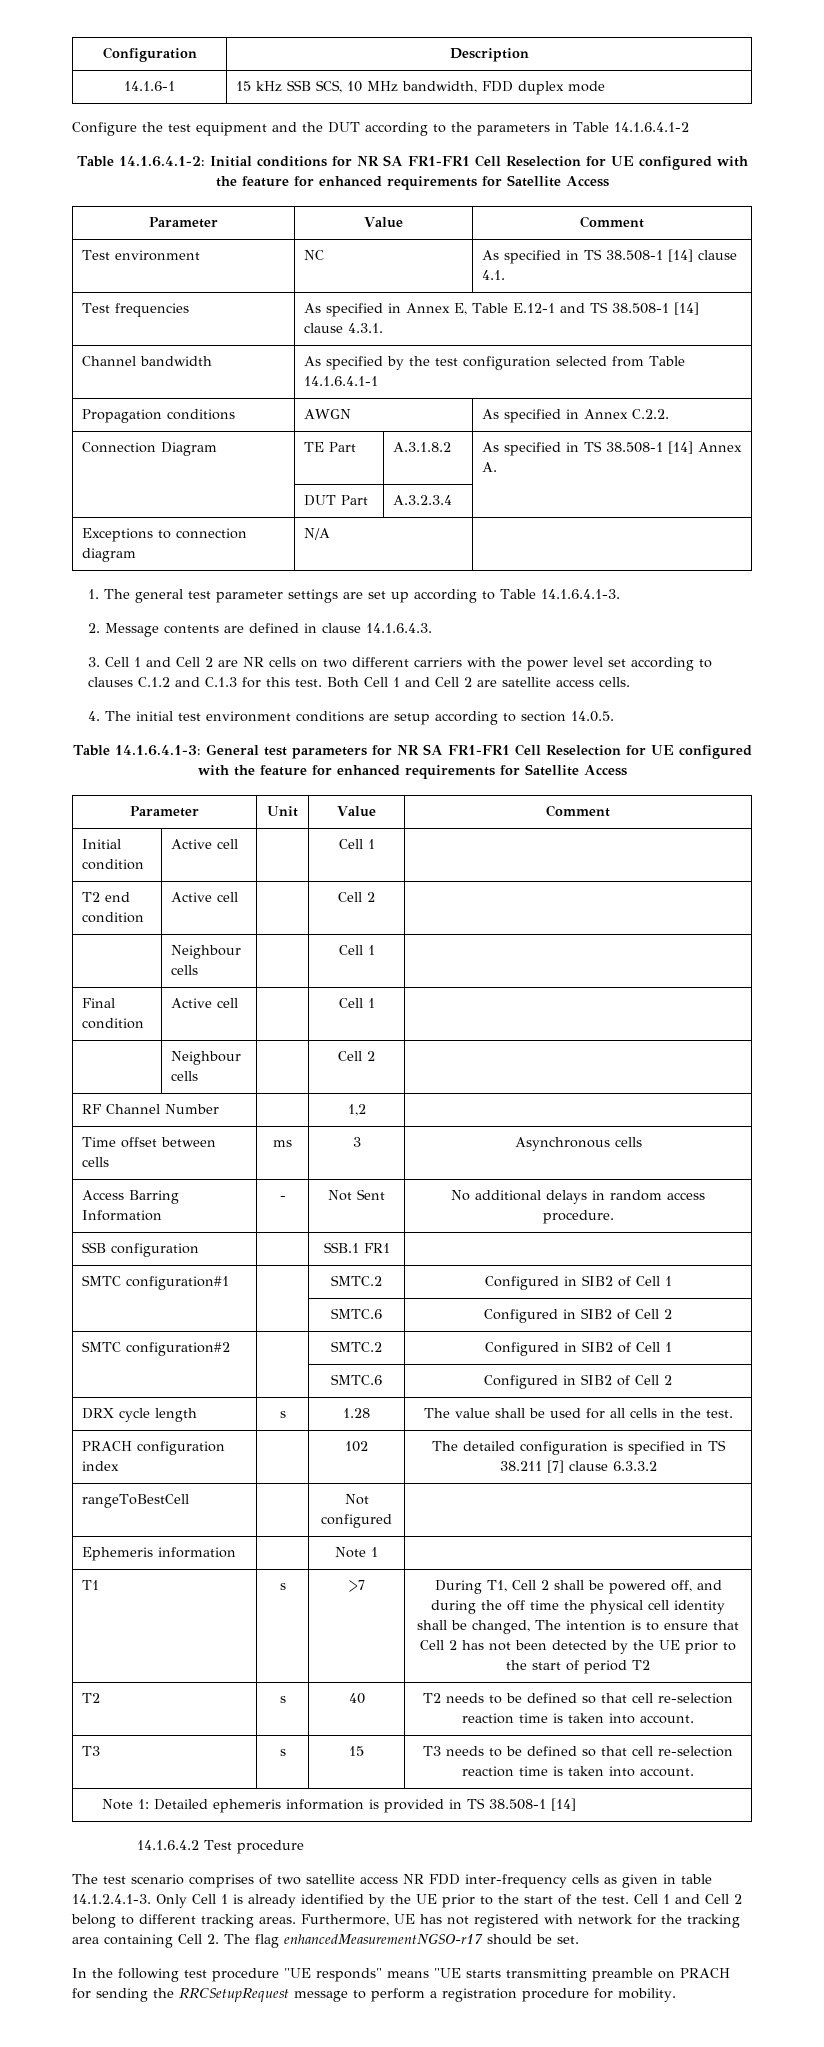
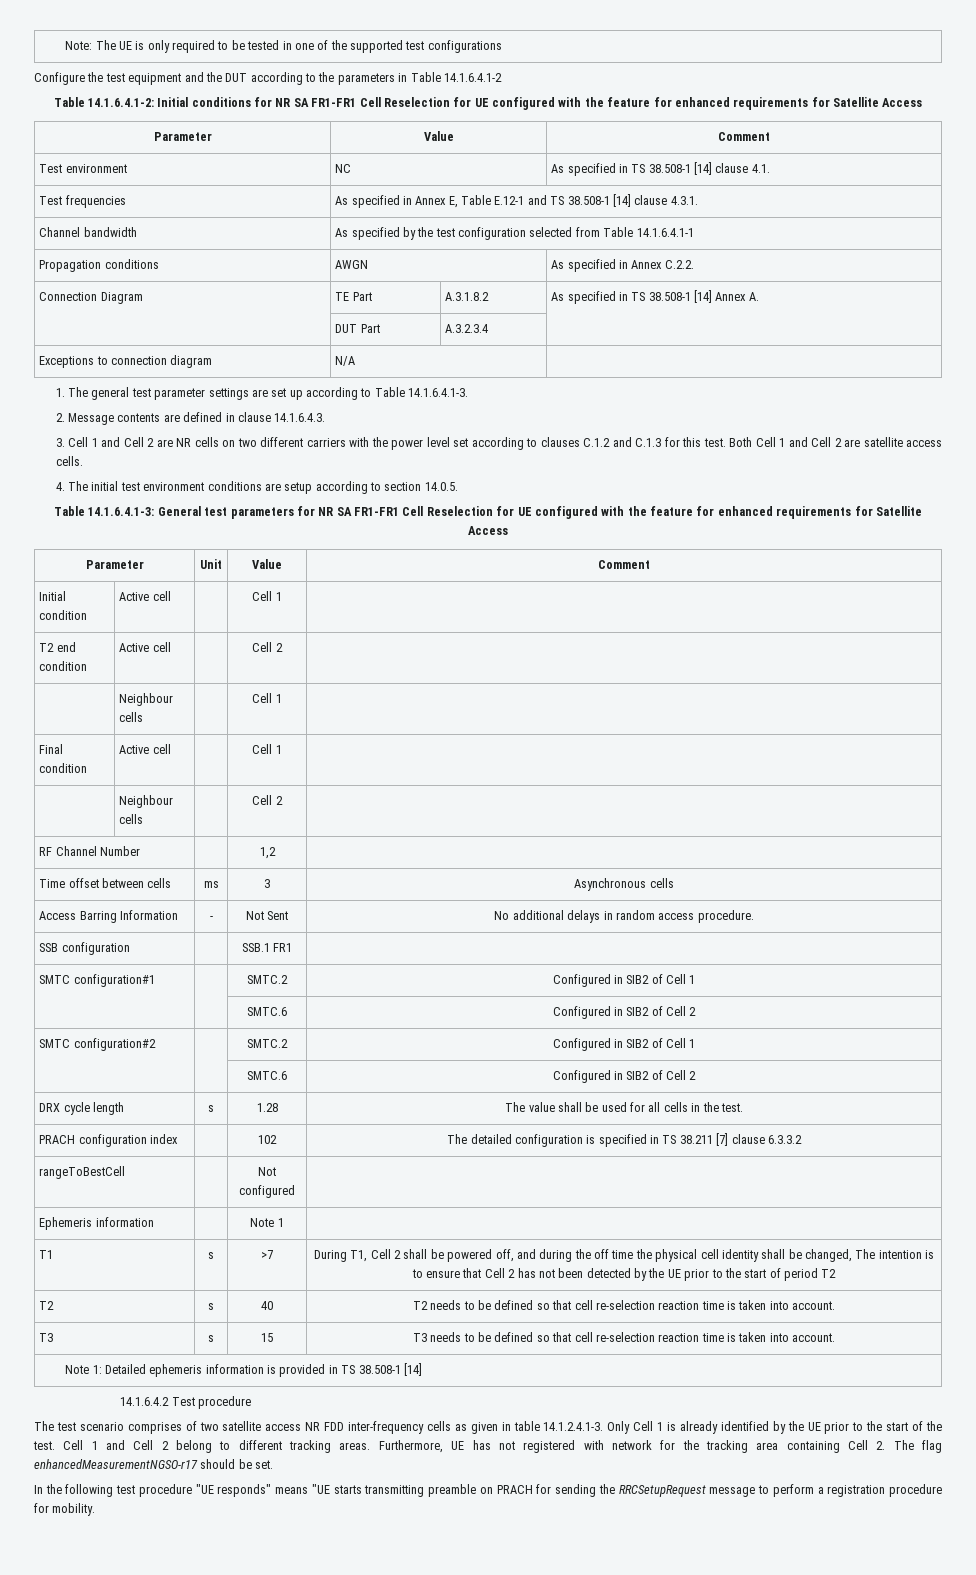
[102,47,197,62] [449,48,529,62] [124,81,175,91] [236,80,606,95] Configuration | Description // 14.1.6-1 | 15 kHz SSB SCS, 10 MHz bandwidth, FDD duplex mode -> [65,40,502,53] Note: The UE is only required to be tested in one of the supported test configurations

